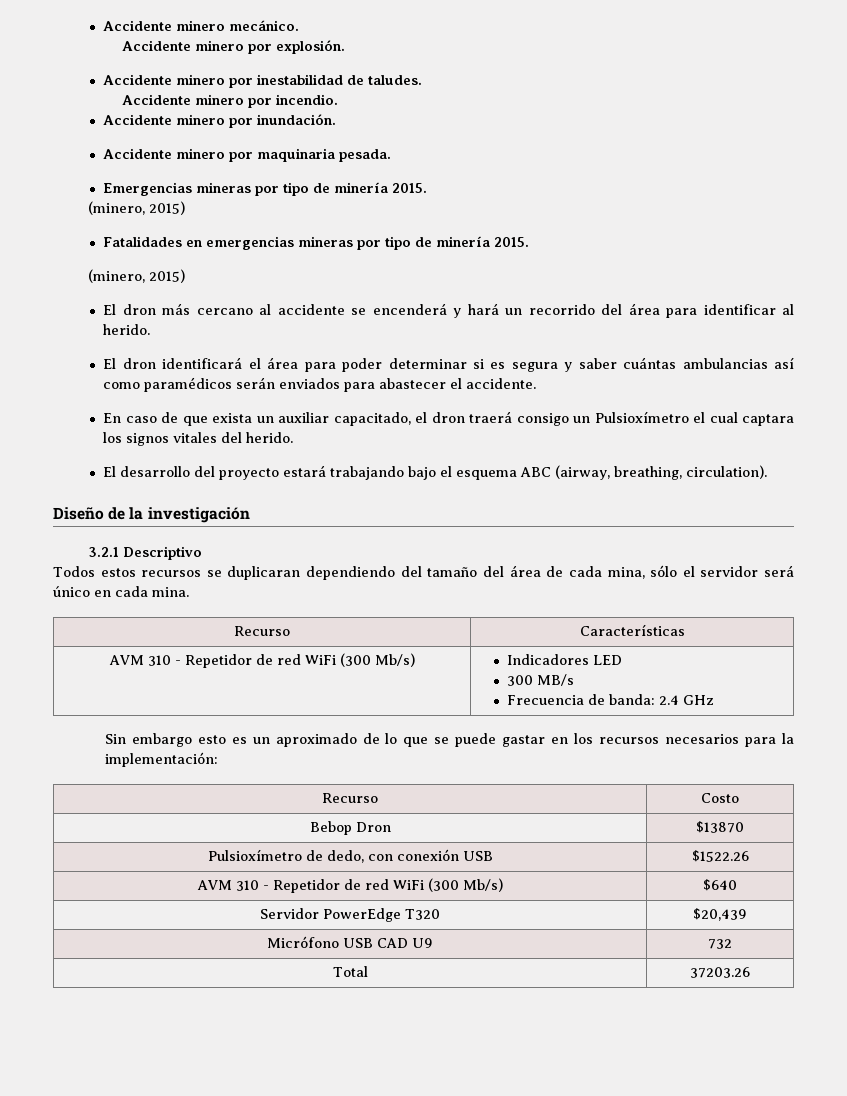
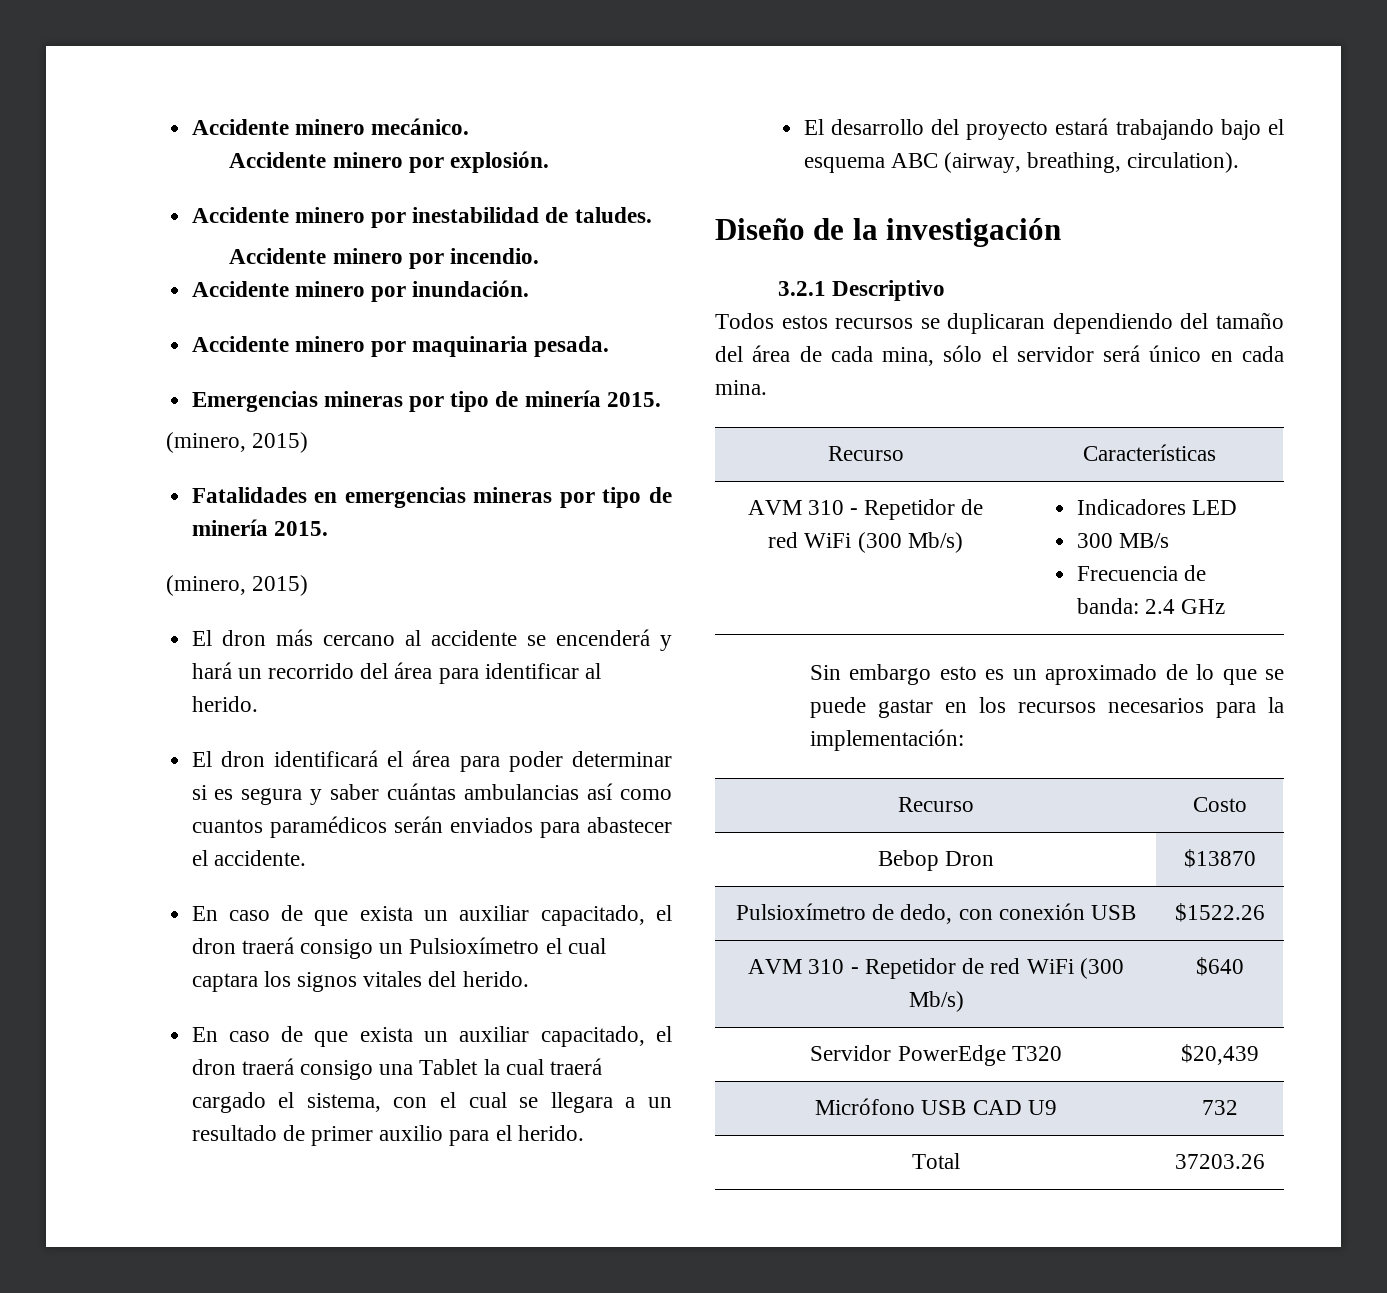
(141, 385) none -> [191,819,263,833] cuantos
(294, 437) none -> [191,1026,673,1047] [191,1058,602,1080] [191,1092,672,1113] [191,1125,584,1146] // En caso de que exista un auxiliar capacitado, el dron traerá consigo una Tablet la cual traerá cargado el sistema, con el cual se llegara a un resultado de primer auxilio para el herido.

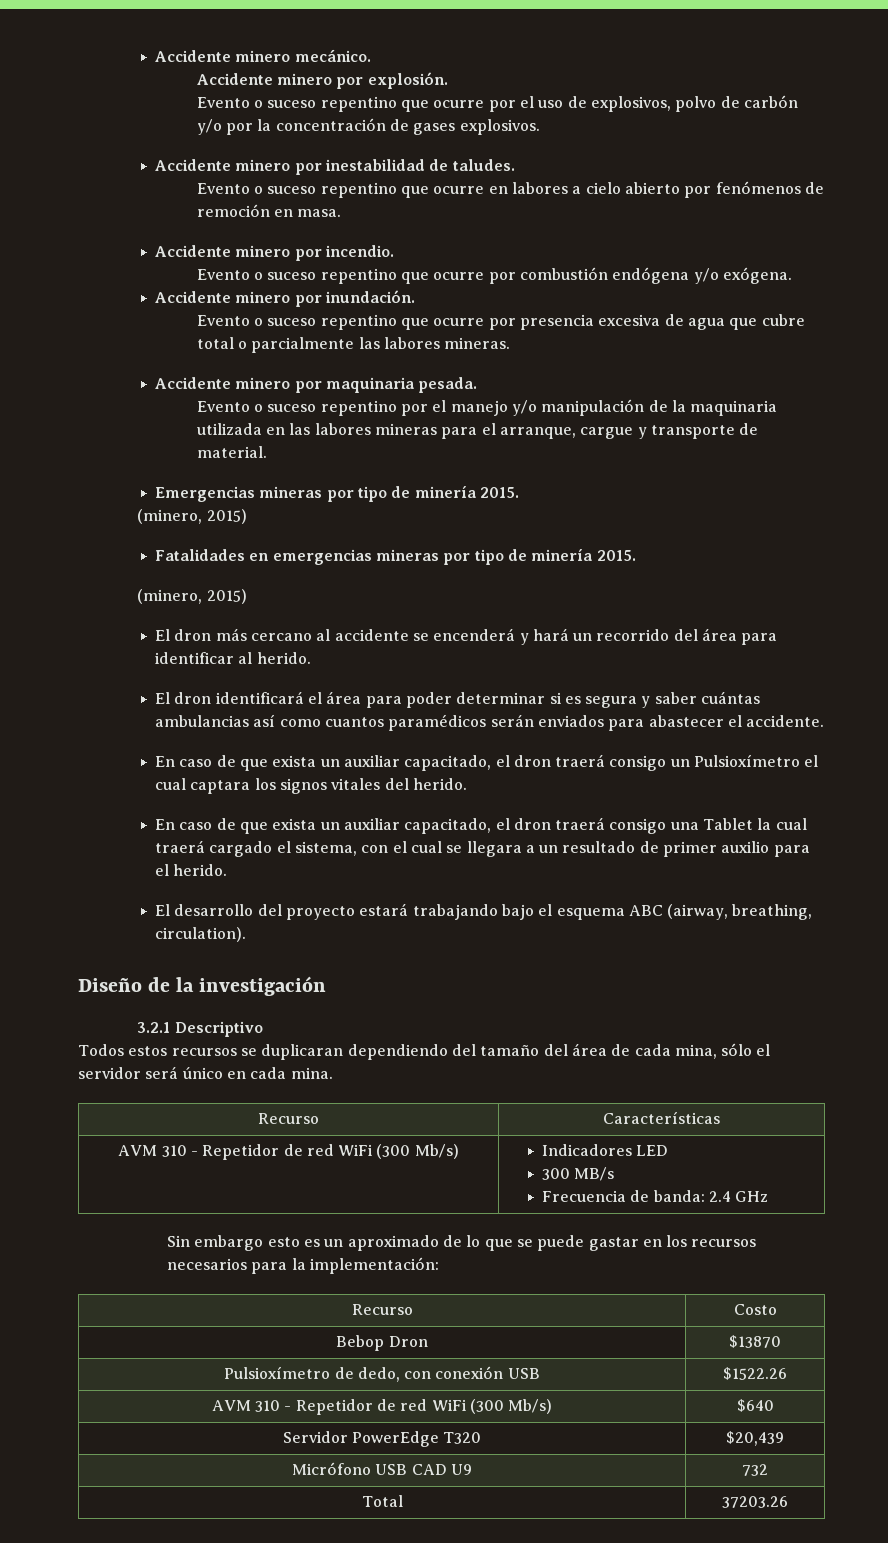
(550, 162) none -> [196,95,798,112] [196,118,540,135] // Evento o suceso repentino que ocurre por el uso de explosivos, polvo de carbón y/o por la concentración de gases explosivos.
[229,248,540,269] [191,280,530,302] Accidente minero por incendio. // Accidente minero por inundación. -> [196,181,824,198] [196,204,342,217] [154,245,394,261] [196,267,792,284] [154,290,415,307] [196,314,805,330] [196,337,511,353] Evento o suceso repentino que ocurre en labores a cielo abierto por fenómenos de remoción en masa. // Accidente minero por incendio. // Evento o suceso repentino que ocurre por combustión endógena y/o exógena. // Accidente minero por inundación. // Evento o suceso repentino que ocurre por presencia excesiva de agua que cubre total o parcialmente las labores mineras.
(610, 346) none -> [196,399,778,416] [196,423,759,439] [196,446,267,458] // Evento o suceso repentino por el manejo y/o manipulación de la maquinaria utilizada en las labores mineras para el arranque, cargue y transporte de material.

